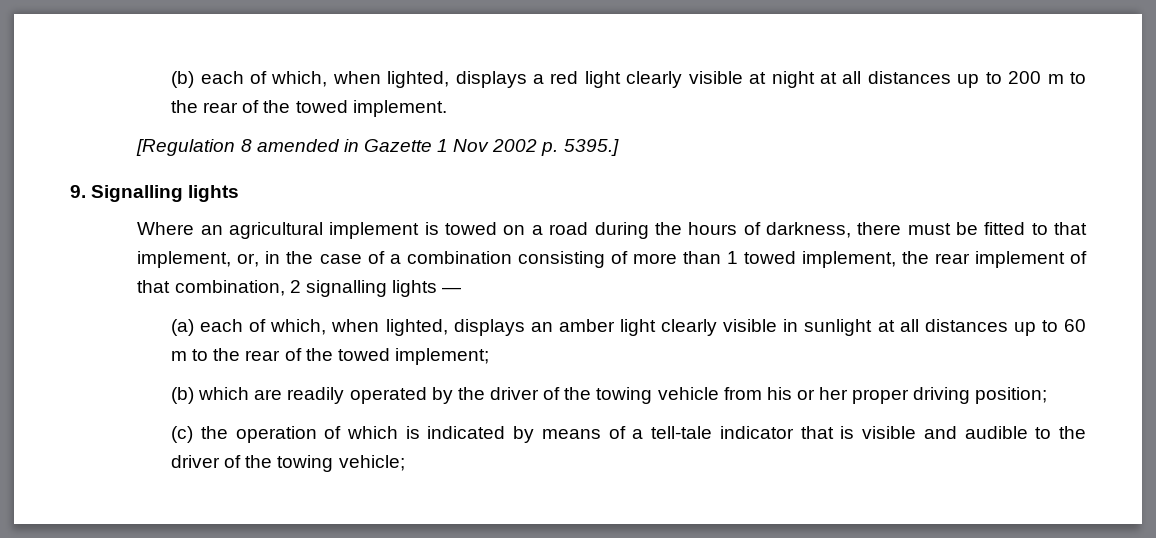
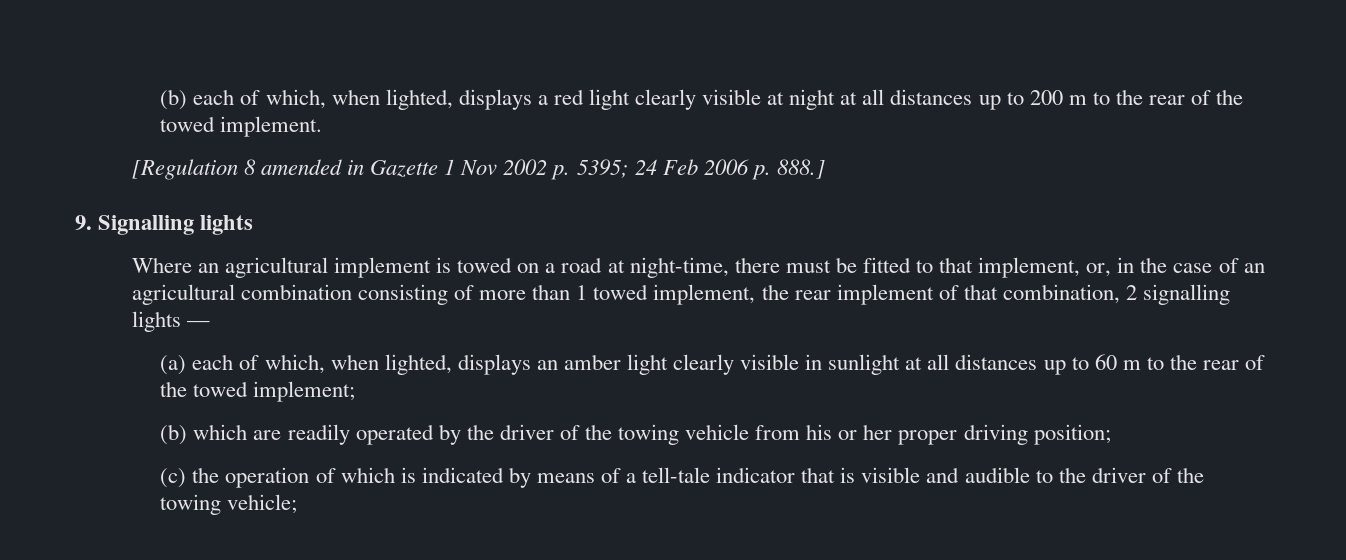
[563,139,619,156] 5395.] -> [576,159,825,180] 5395; 24 Feb 2006 p. 888.]
[594,222,851,239] during the hours of darkness, -> [607,257,729,278] at night-time,
[389,254,401,264] a -> [1243,263,1265,273] [131,284,235,305] an agricultural

